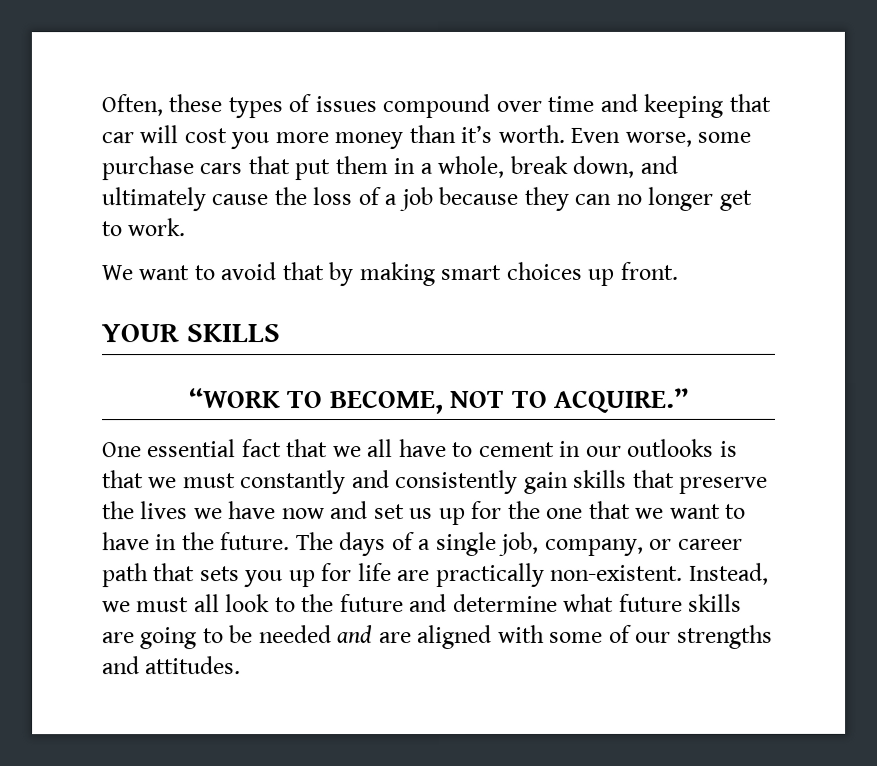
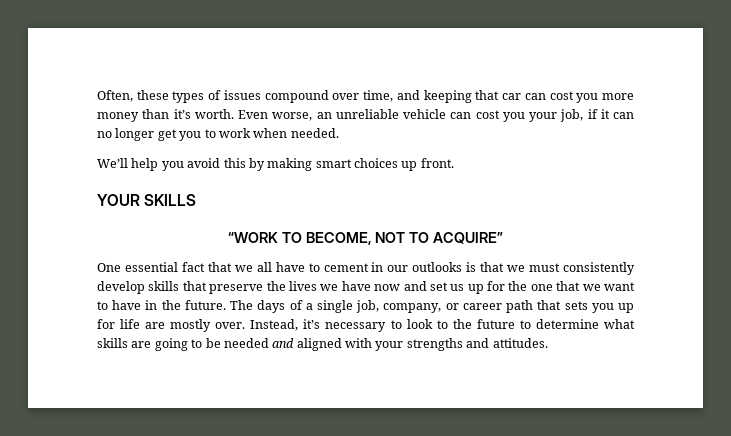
[547,95,595,112] time -> [363,90,394,102] time,
[139,125,179,144] will -> [524,93,546,100] can
[697,131,752,143] [101,155,678,181] [101,186,752,212] [101,218,186,237] [101,262,324,281] some purchase cars that put them in a whole, break down, and ultimately cause the loss of a job because they can no longer get to work. // We want to avoid that -> [316,109,634,122] [97,128,339,141] [97,158,246,171] an unreliable vehicle can cost you your job, if it can no longer get you to work when needed. // We’ll help you avoid this
[554,387,690,413] ACQUIRE.” -> [432,232,503,244] ACQUIRE”
[240,469,569,495] constantly and consistently gain -> [563,262,635,275] [97,281,145,294] consistently develop
[435,562,769,588] [102,594,220,613] practically non-existent. Instead, we must all -> [170,319,402,332] mostly over. Instead, it’s necessary to
[409,593,448,613] and -> [519,320,531,329] to
[618,593,683,612] future -> (635, 324) none
[378,632,412,644] are -> (295, 343) none
[549,624,672,643] some of our -> [375,341,404,351] your

